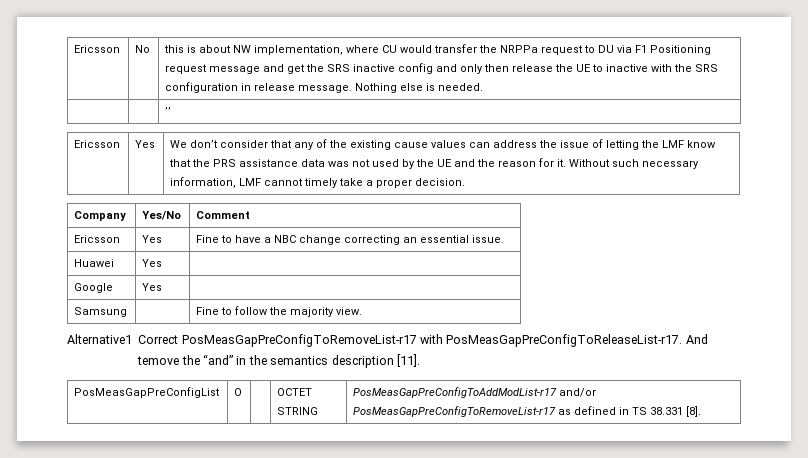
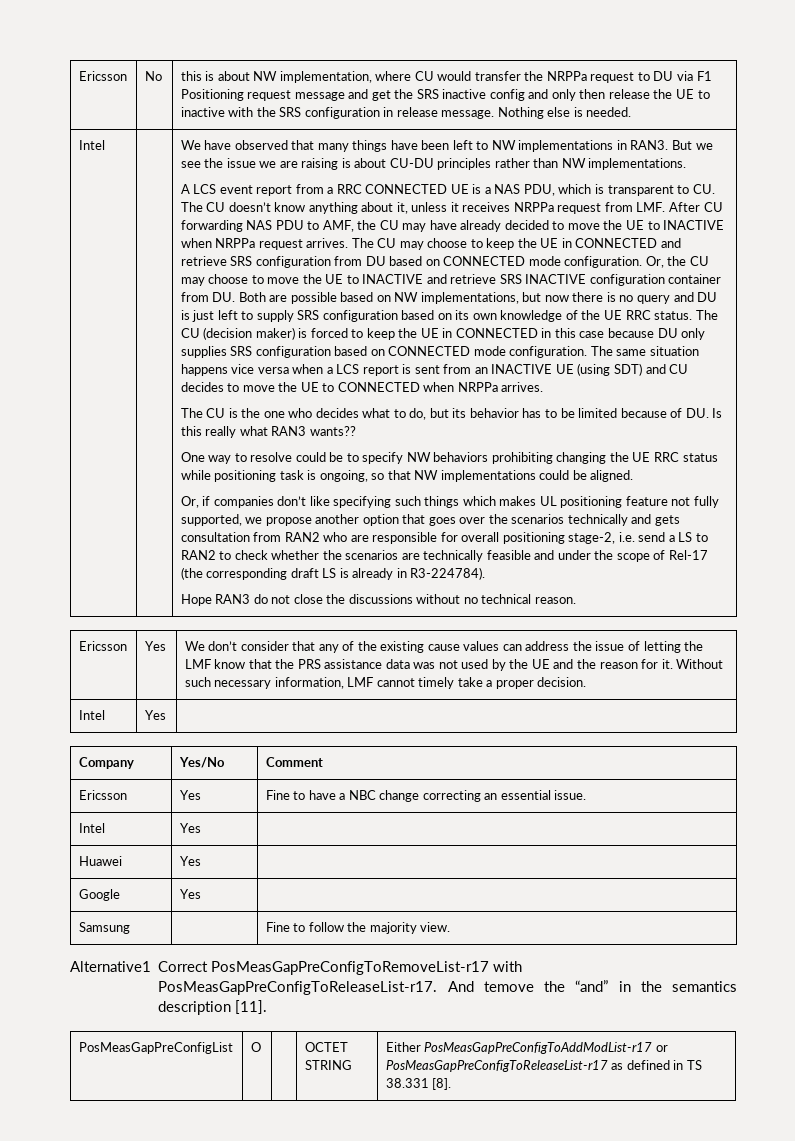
[165,107,172,115] | | ’’ -> [78,140,105,150] [180,140,713,152] [180,158,687,170] [180,184,715,196] [180,202,723,214] [180,220,725,232] [180,238,681,250] [180,256,709,268] [180,274,722,286] [180,292,718,304] [180,310,718,322] [180,327,706,340] [180,346,699,358] [180,363,689,376] [180,382,544,392] [180,408,723,420] [180,426,356,438] [180,452,718,464] [180,470,634,482] [180,496,719,508] [180,514,680,526] [180,532,708,544] [180,550,708,562] [180,567,486,580] [180,594,576,606] Intel | | We have observed that many things have been left to NW implementations in RAN3. But we see the issue we are raising is about CU-DU principles rather than NW implementations. // A LCS event report from a RRC CONNECTED UE is a NAS PDU, which is transparent to CU. The CU doesn’t know anything about it, unless it receives NRPPa request from LMF. After CU forwarding NAS PDU to AMF, the CU may have already decided to move the UE to INACTIVE when NRPPa request arrives. The CU may choose to keep the UE in CONNECTED and retrieve SRS configuration from DU based on CONNECTED mode configuration. Or, the CU may choose to move the UE to INACTIVE and retrieve SRS INACTIVE configuration container from DU. Both are possible based on NW implementations, but now there is no query and DU is just left to supply SRS configuration based on its own knowledge of the UE RRC status. The CU (decision maker) is forced to keep the UE in CONNECTED in this case because DU only supplies SRS configuration based on CONNECTED mode configuration. The same situation happens vice versa when a LCS report is sent from an INACTIVE UE (using SDT) and CU decides to move the UE to CONNECTED when NRPPa arrives. // The CU is the one who decides what to do, but its behavior has to be limited because of DU. Is this really what RAN3 wants?? // One way to resolve could be to specify NW behaviors prohibiting changing the UE RRC status while positioning task is ongoing, so that NW implementations could be aligned. // Or, if companies don’t like specifying such things which makes UL positioning feature not fully supported, we propose another option that goes over the scenarios technically and gets consultation from RAN2 who are responsible for overall positioning stage-2, i.e. send a LS to RAN2 to check whether the scenarios are technically feasible and under the scope of Rel-17 (the corresponding draft LS is already in R3-224784). // Hope RAN3 do not close the discussions without no technical reason.
(466, 182) none -> [78,710,105,720] [144,710,166,720] // Intel | Yes |
(505, 239) none -> [78,823,105,833] [179,823,201,833] // Intel | Yes |
[353,387,597,398] [353,406,557,417] PosMeasGapPreConfigToAddModList-r17 and/or PosMeasGapPreConfigToRemoveList-r17 -> [385,1042,668,1054] [385,1060,608,1072] Either PosMeasGapPreConfigToAddModList-r17 or PosMeasGapPreConfigToReleaseList-r17

